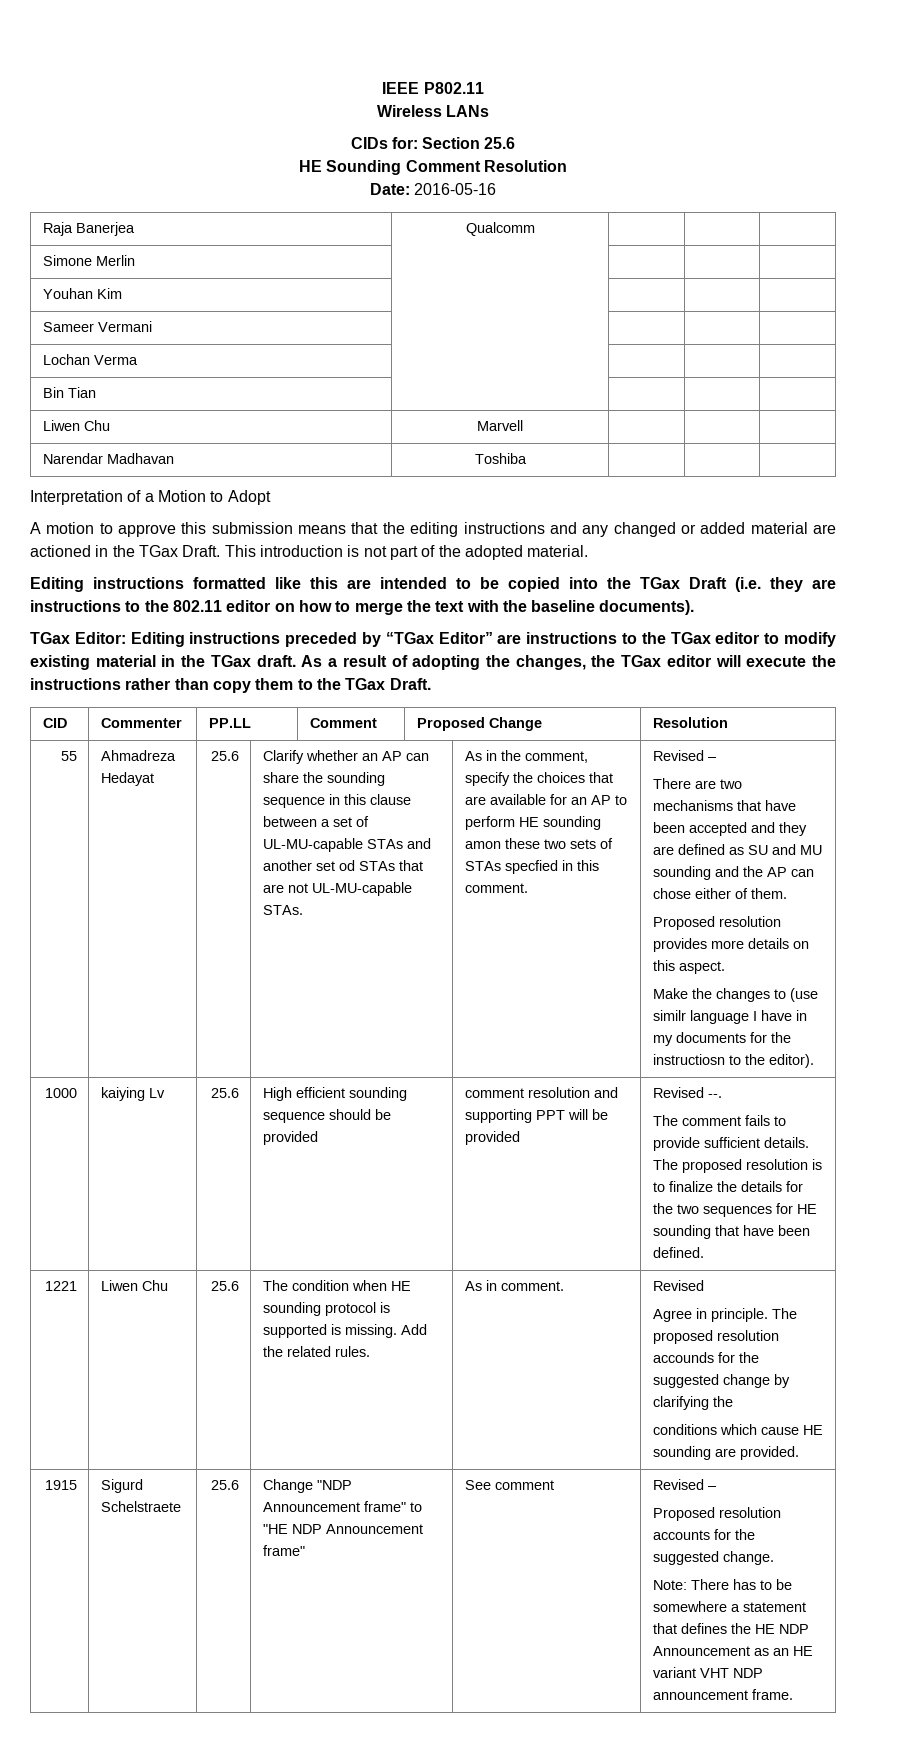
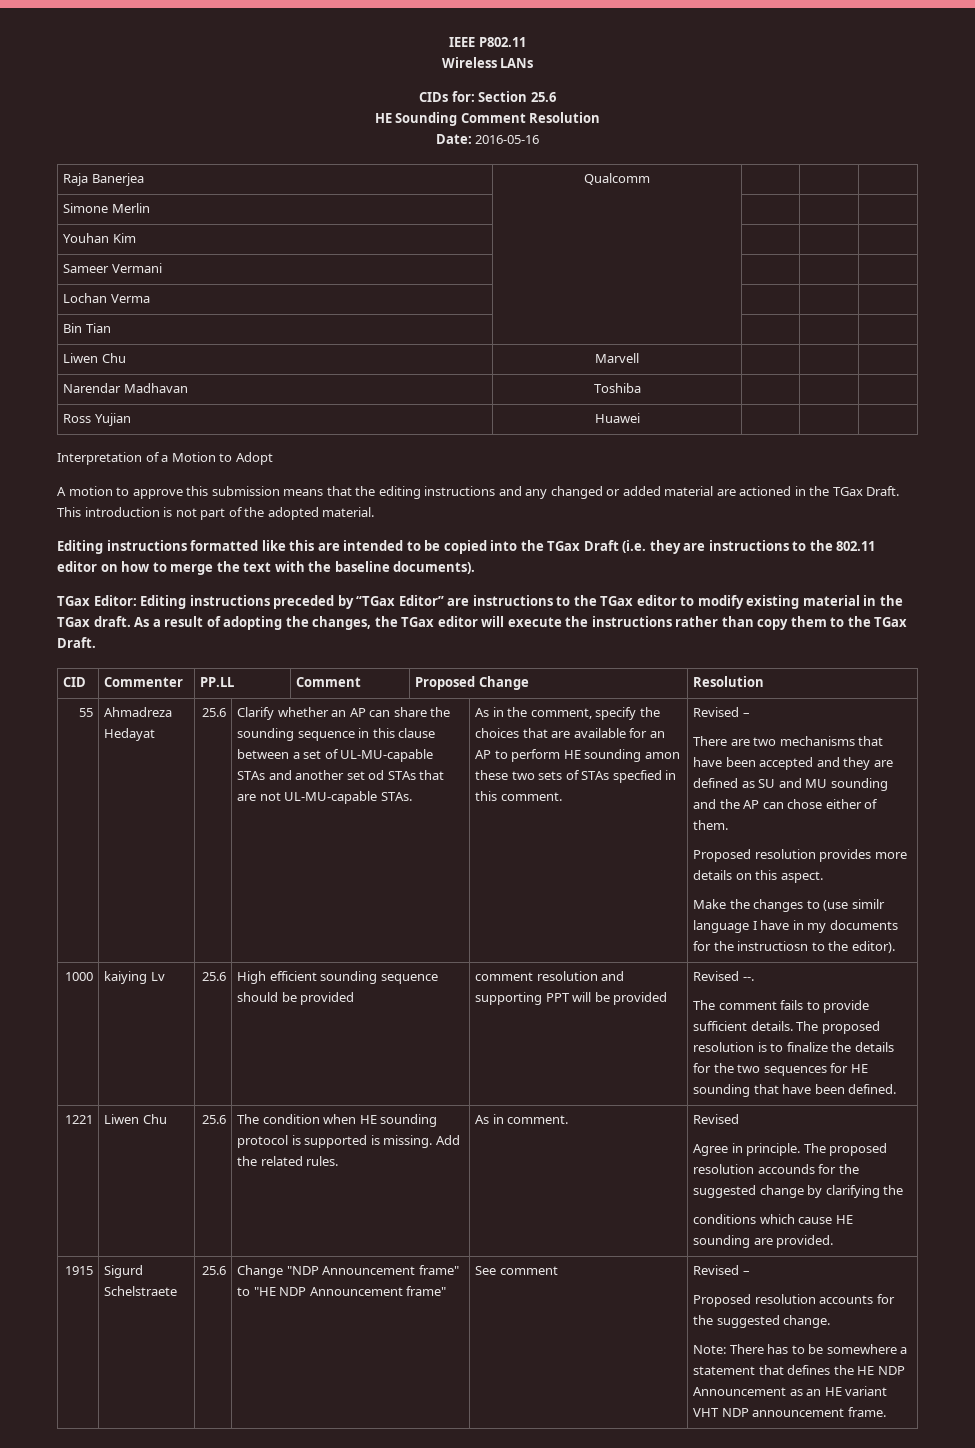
(527, 458) none -> [63,413,131,426] [594,413,640,423] // Ross Yujian | Huawei | | |

